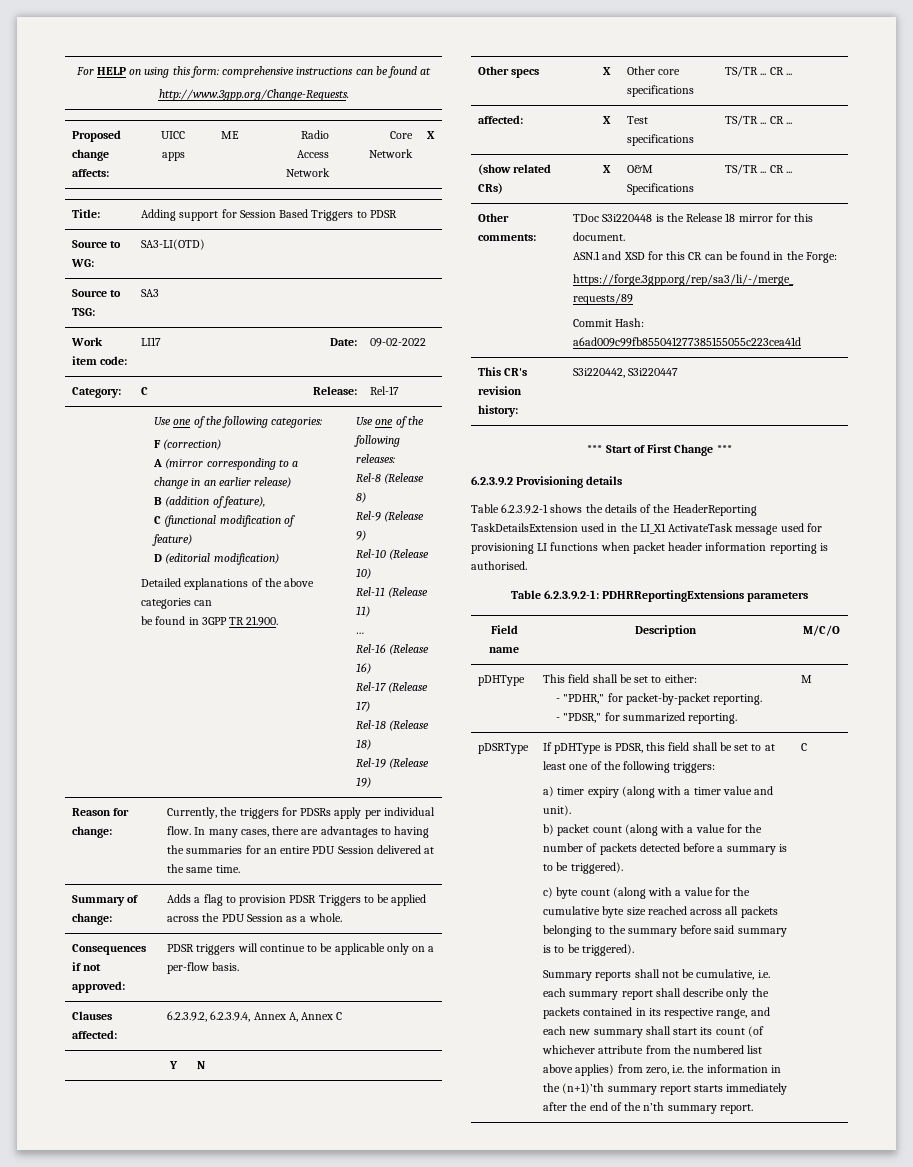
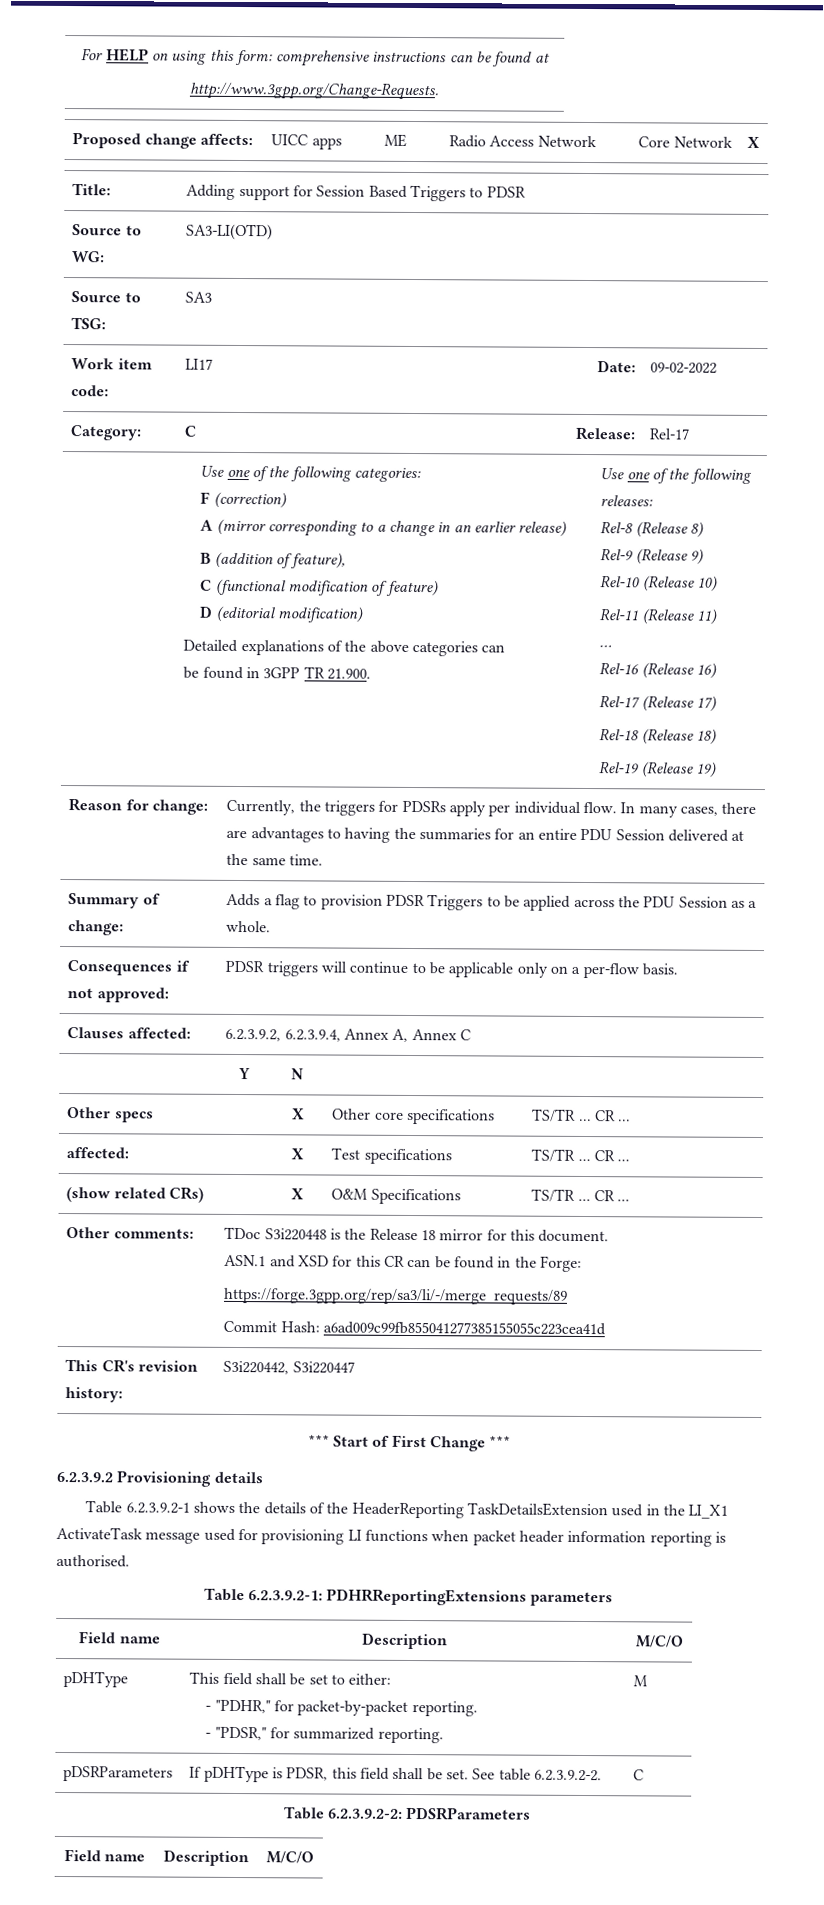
[478,743,530,754] pDSRType -> [63,1766,174,1782] pDSRParameters
[734,744,775,751] [543,761,716,773] [543,786,774,798] [543,805,572,816] [543,824,763,836] [543,843,787,855] [543,862,623,874] [543,887,751,899] [543,906,778,918] [543,925,787,937] [543,944,634,956] [543,969,770,981] [543,988,769,1000] [543,1007,770,1019] [543,1026,764,1038] [542,1045,763,1054] [543,1064,781,1076] [543,1083,788,1095] [543,1102,753,1114] [801,743,808,751] set to at least one of the following triggers: // a) timer expiry (along with a timer value and unit). // b) packet count (along with a value for the number of packets detected before a summary is to be triggered). // c) byte count (along with a value for the cumulative byte size reached across all packets belonging to the summary before said summary is to be triggered). // Summary reports shall not be cumulative, i.e. each summary report shall describe only the packets contained in its respective range, and each new summary shall start its count (of whichever attribute from the numbered list above applies) from zero, i.e. the information in the (n+1)’th summary report starts immediately after the end of the n’th summary report. | C -> [446,1768,603,1782] [633,1769,645,1781] [283,1806,532,1821] [63,1849,146,1862] [162,1849,249,1867] [265,1851,314,1864] set. See table 6.2.3.9.2-2. | C // Table 6.2.3.9.2-2: PDSRParameters // Field name | Description | M/C/O

